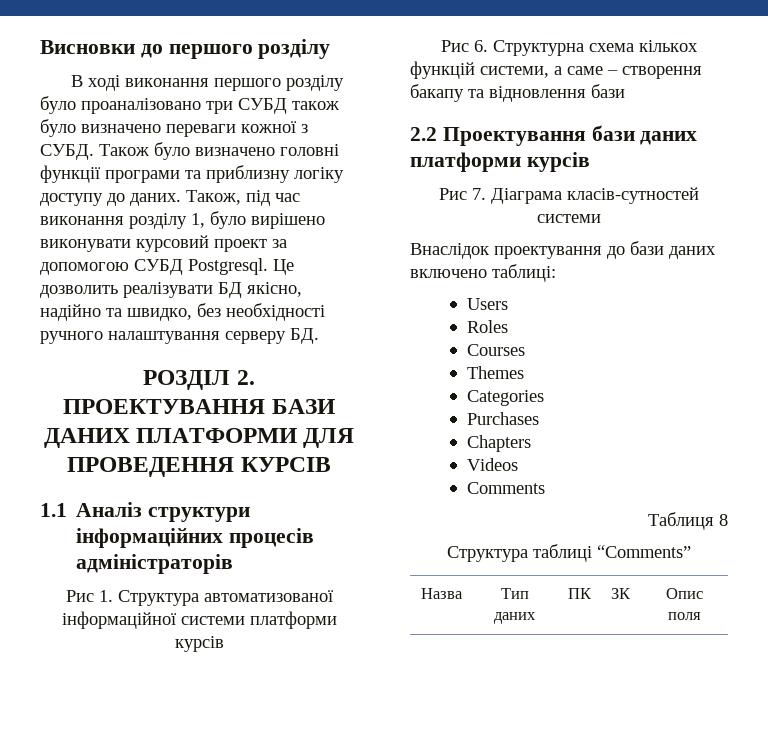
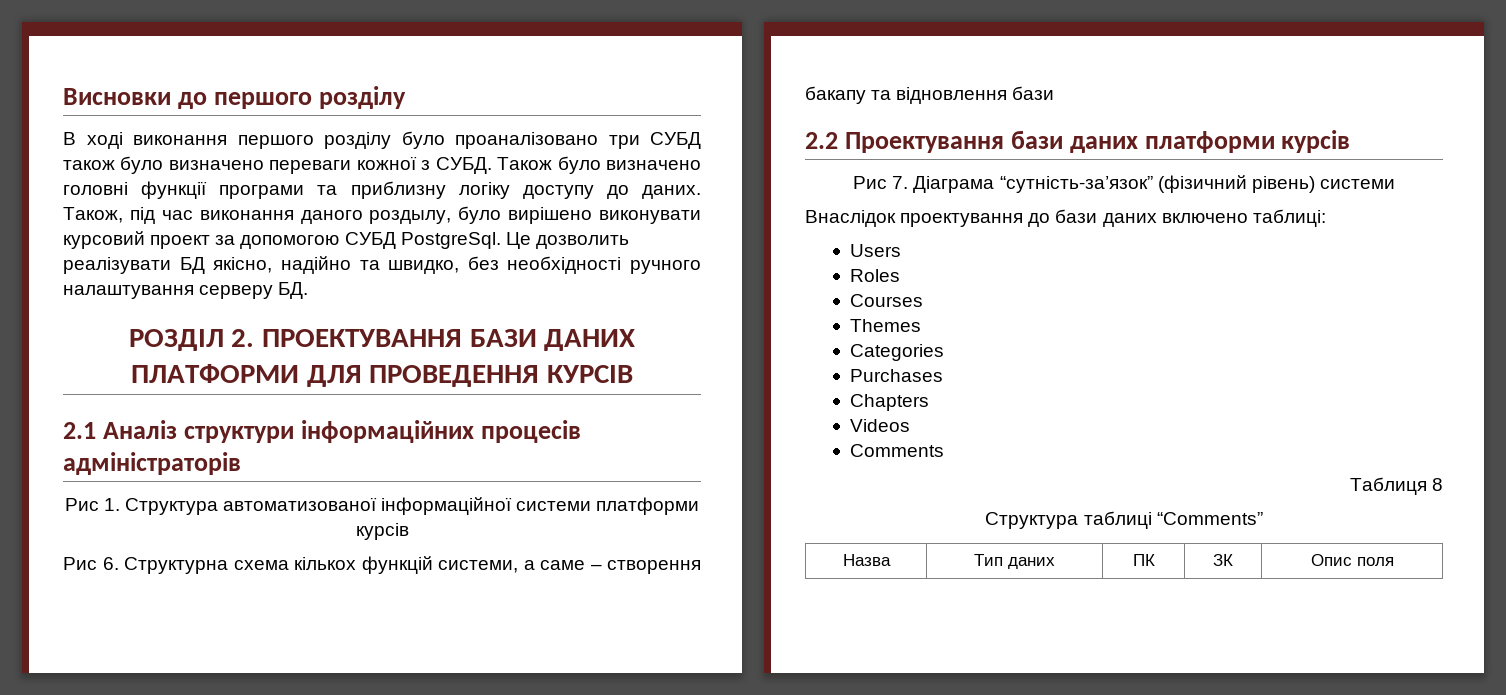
[129,213,205,229] розділу 1, -> [300,210,452,224] даного роздылу,
[188,258,268,275] Postgresql. -> [400,232,501,249] PostgreSql.
[40,503,67,517] 1.1 -> [63,422,96,439] 2.1
[567,187,699,204] класів-сутностей -> [999,175,1315,193] “сутність-за’язок” (фізичний рівень)

